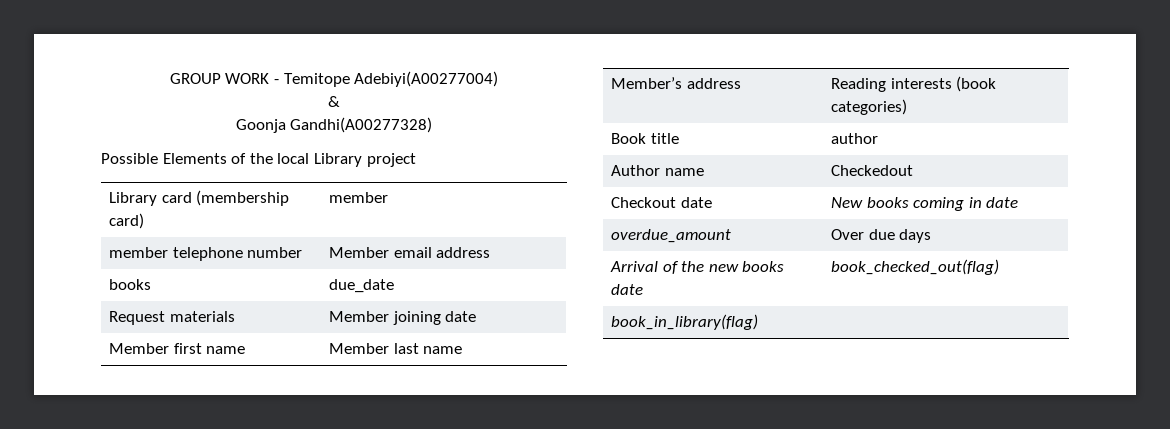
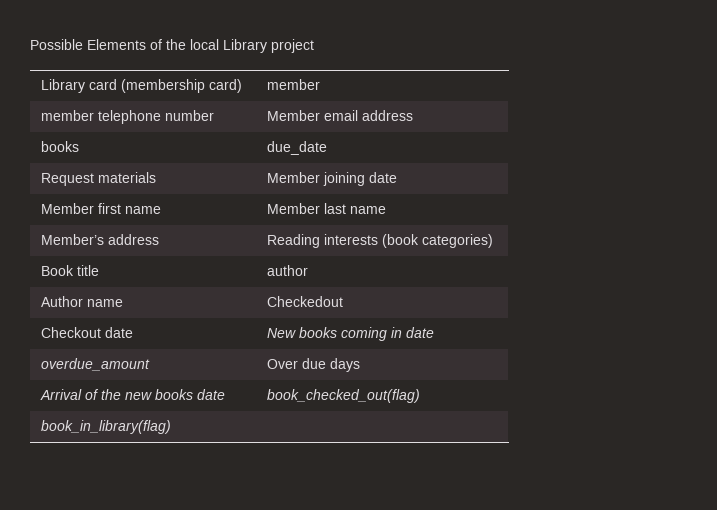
[169,71,499,87] [328,96,340,107] [235,117,433,133] GROUP WORK - Temitope Adebiyi(A00277004) // & // Goonja Gandhi(A00277328) // -> (30, 44) none

